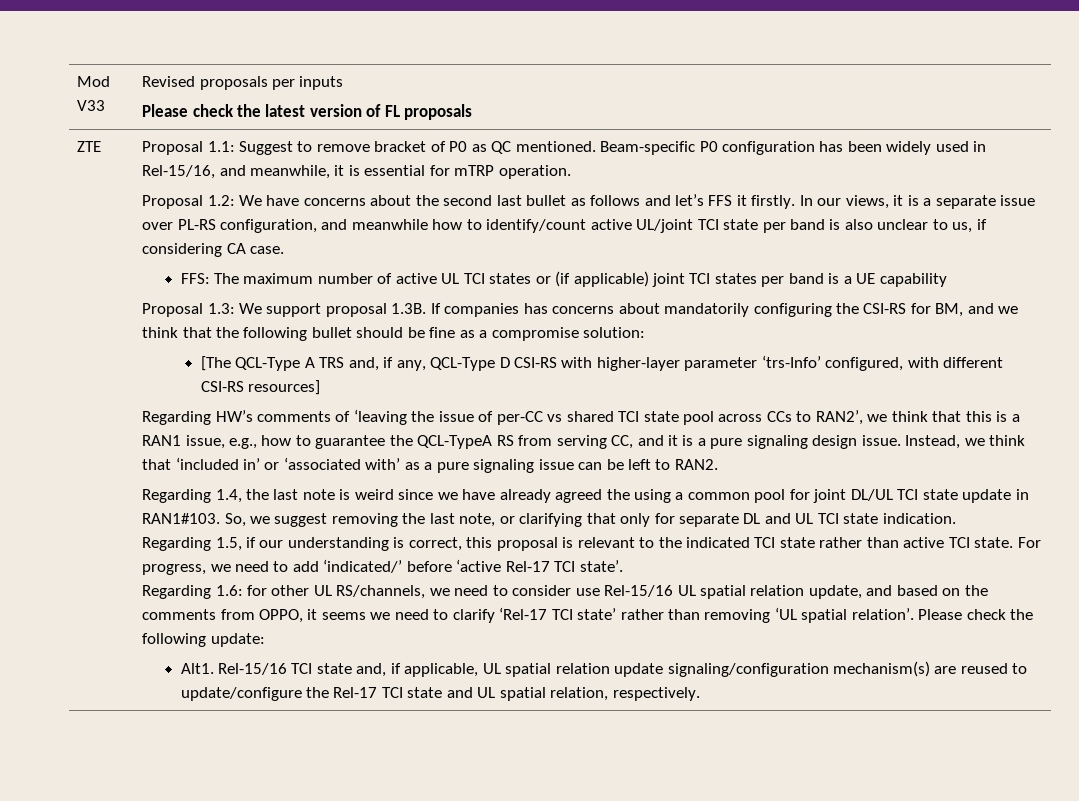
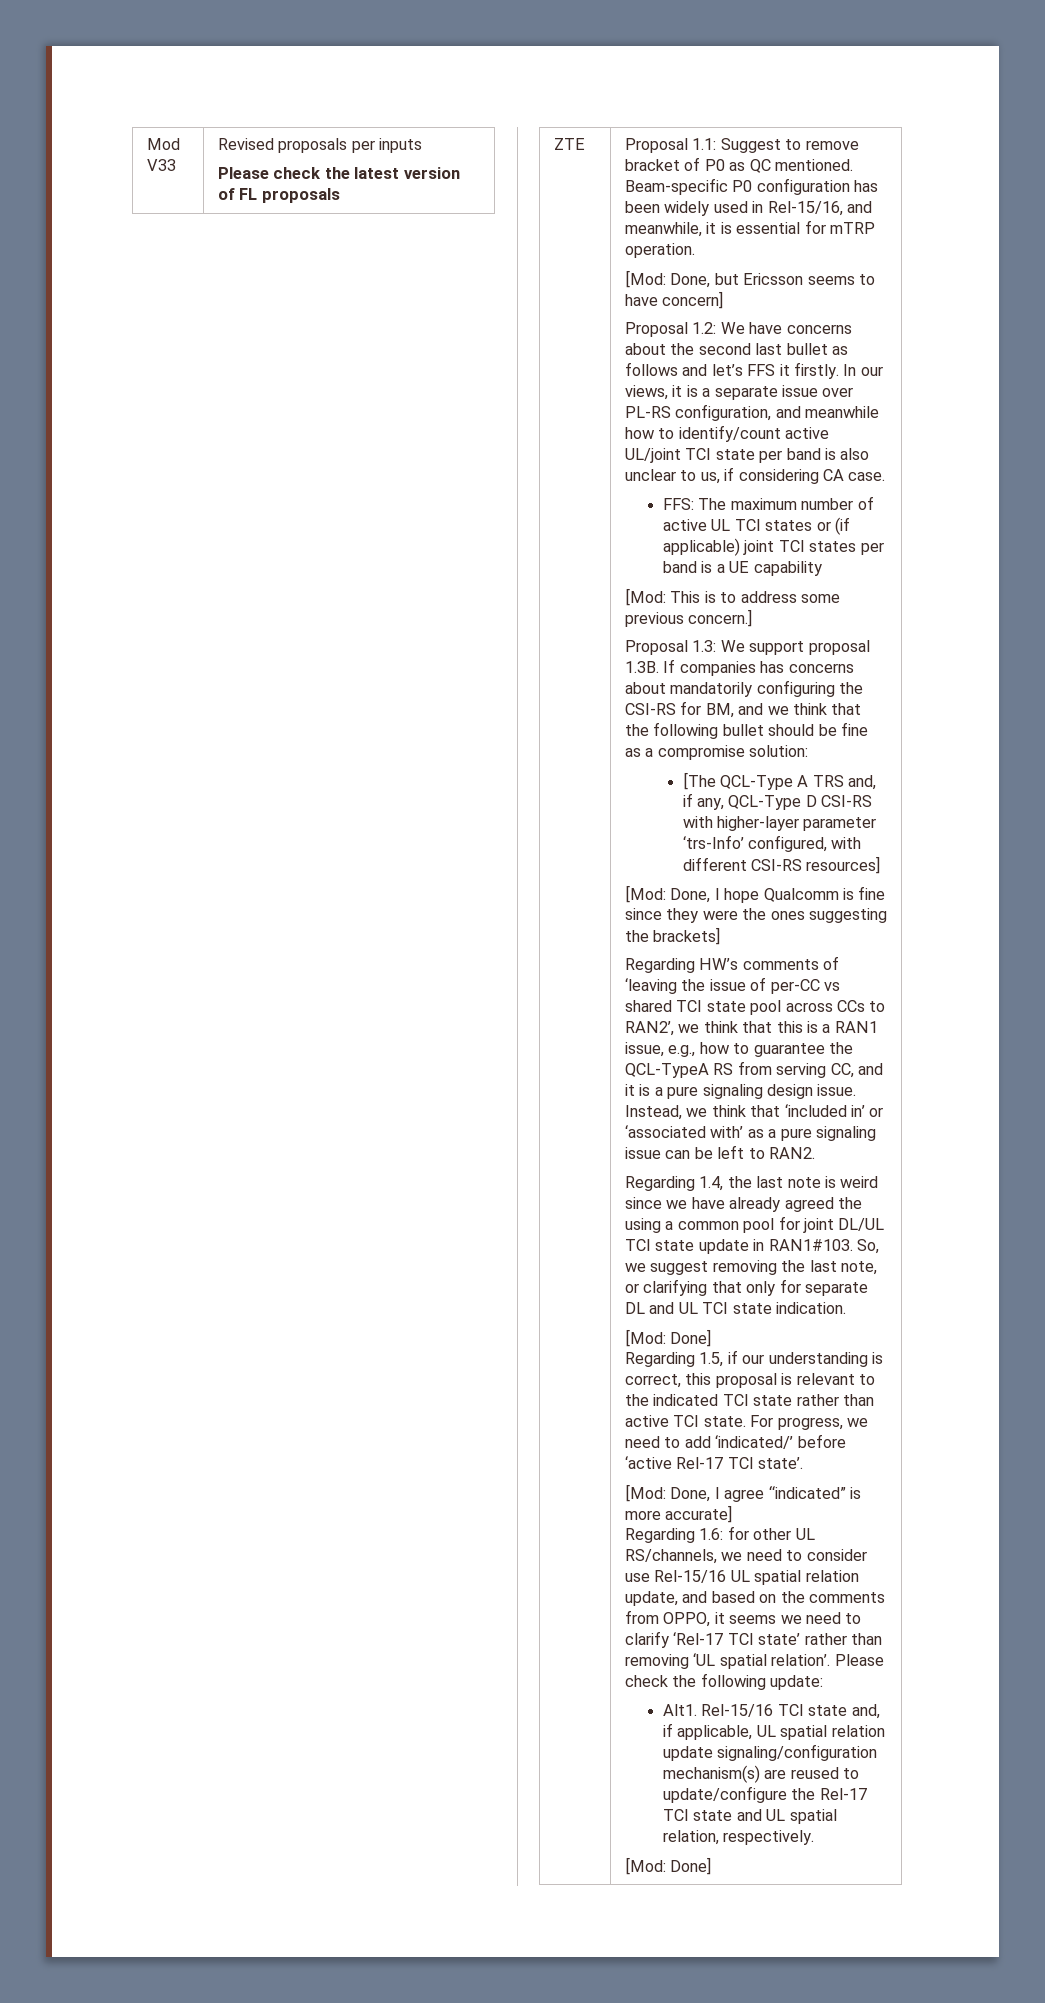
(571, 172) none -> [624,270,875,288] [624,291,724,309] // [Mod: Done, but Ericsson seems to have concern]
(947, 280) none -> [624,588,840,606] [624,609,753,627] // [Mod: This is to address some previous concern.]
(321, 387) none -> [624,885,886,903] [624,908,887,923] [624,927,721,945] // [Mod: Done, I hope Qualcomm is fine since they were the ones suggesting the brackets]
(956, 518) none -> [624,1329,712,1347] // [Mod: Done]
(623, 566) none -> [624,1484,861,1502] [624,1505,733,1523] // [Mod: Done, I agree “indicated” is more accurate]
(700, 694) none -> [624,1857,712,1875] // [Mod: Done]

